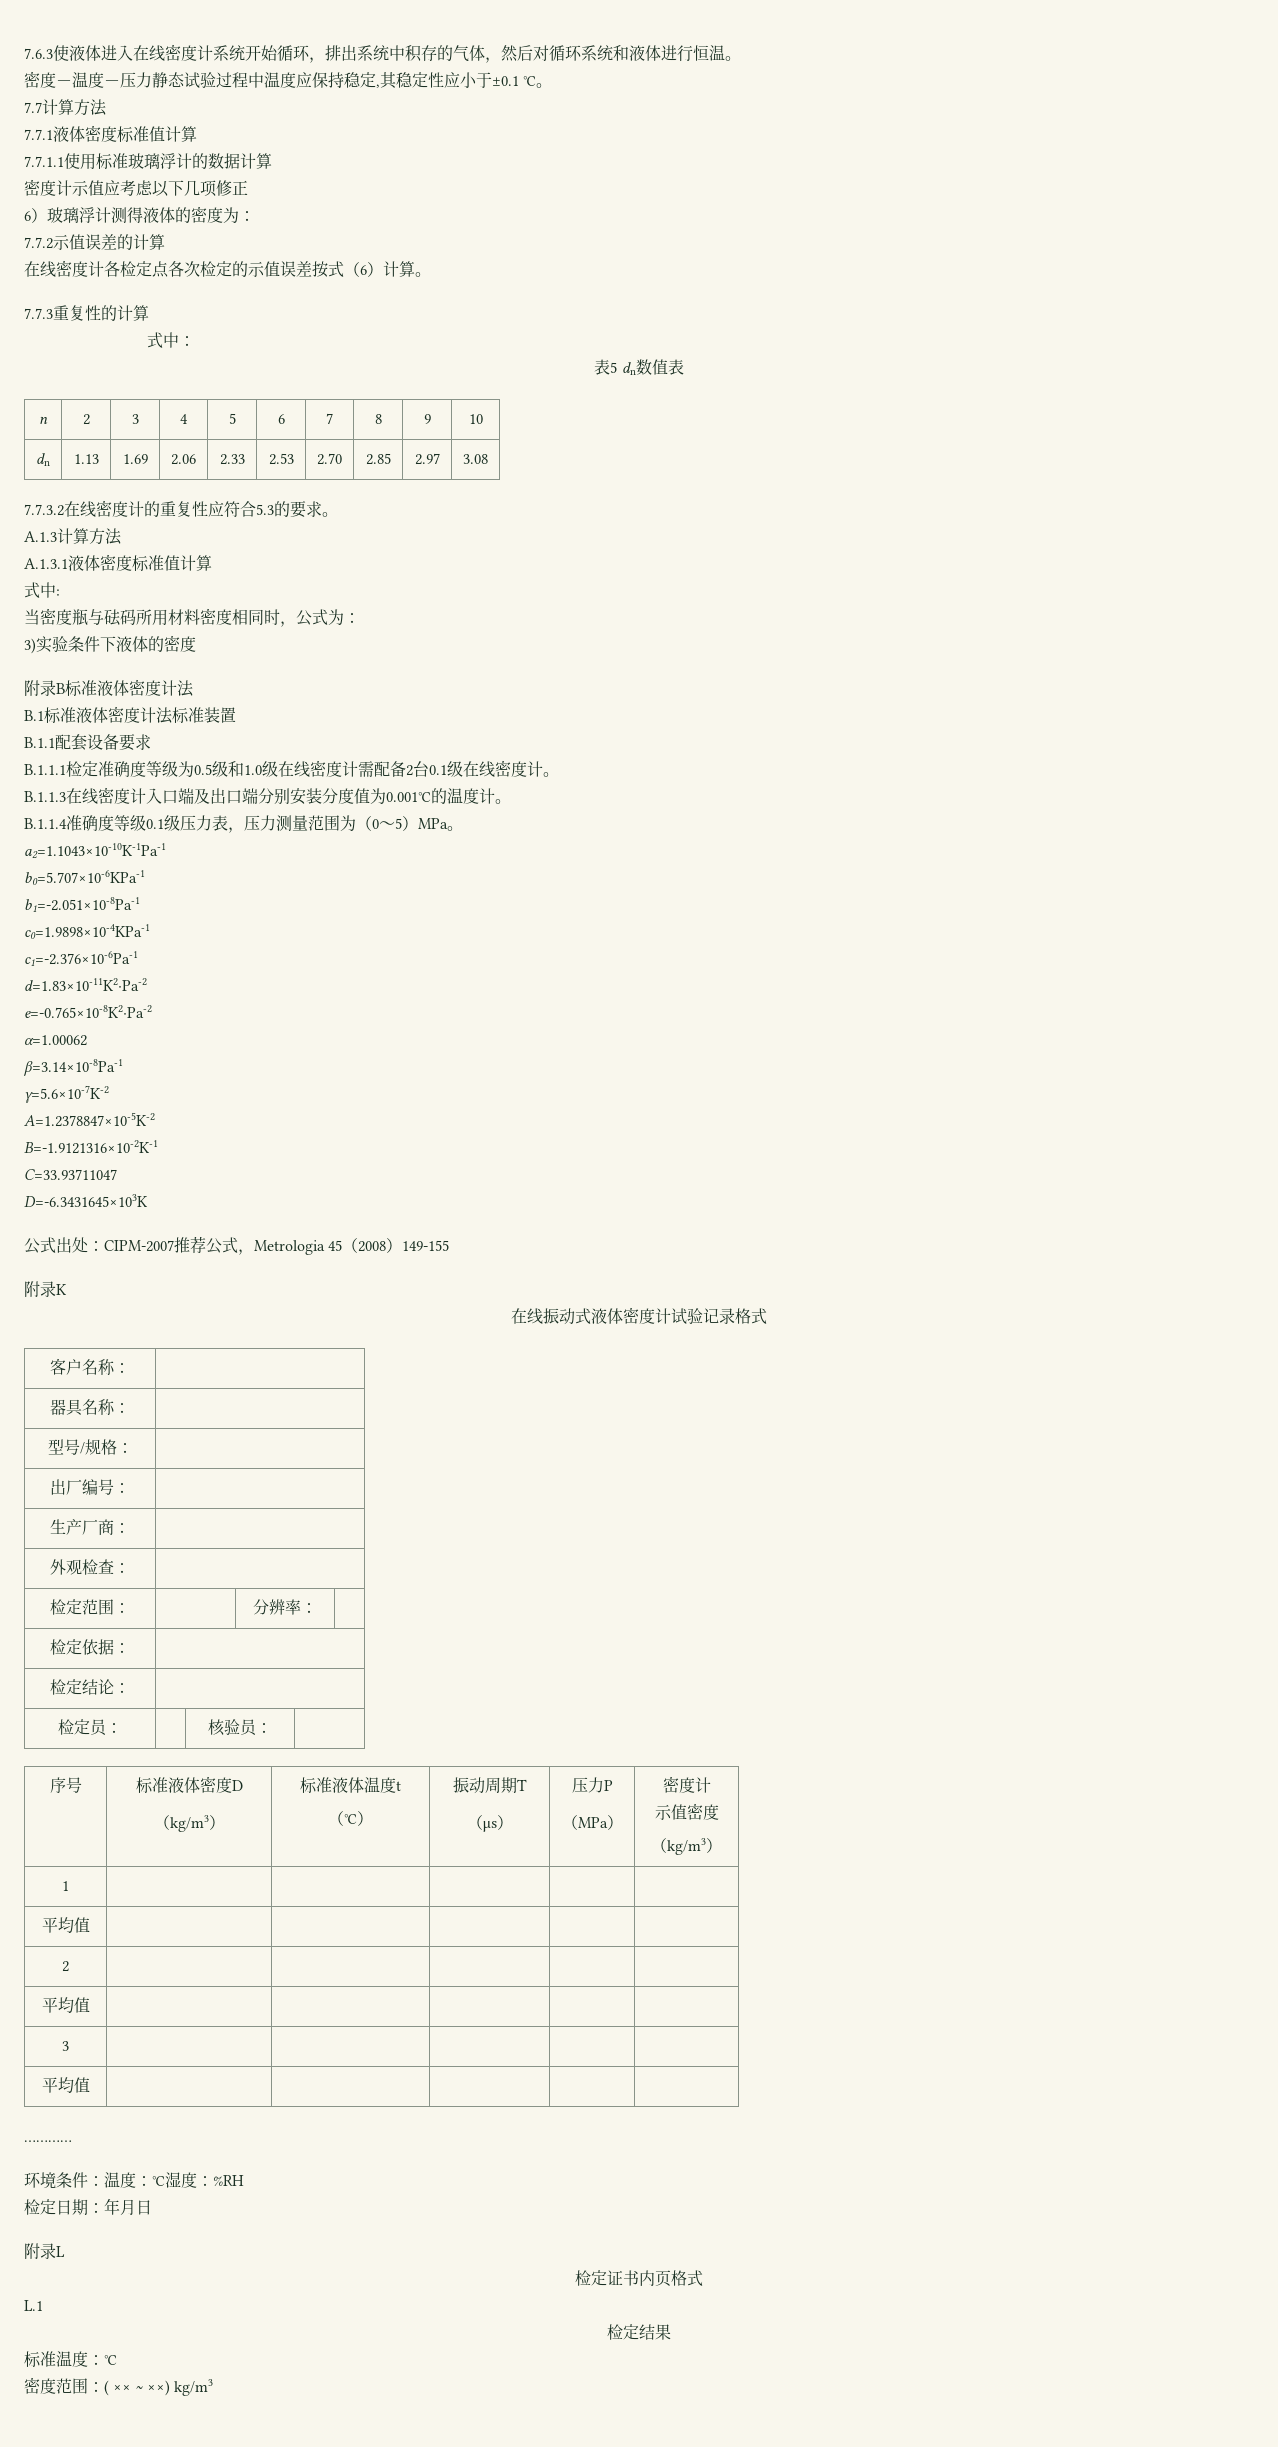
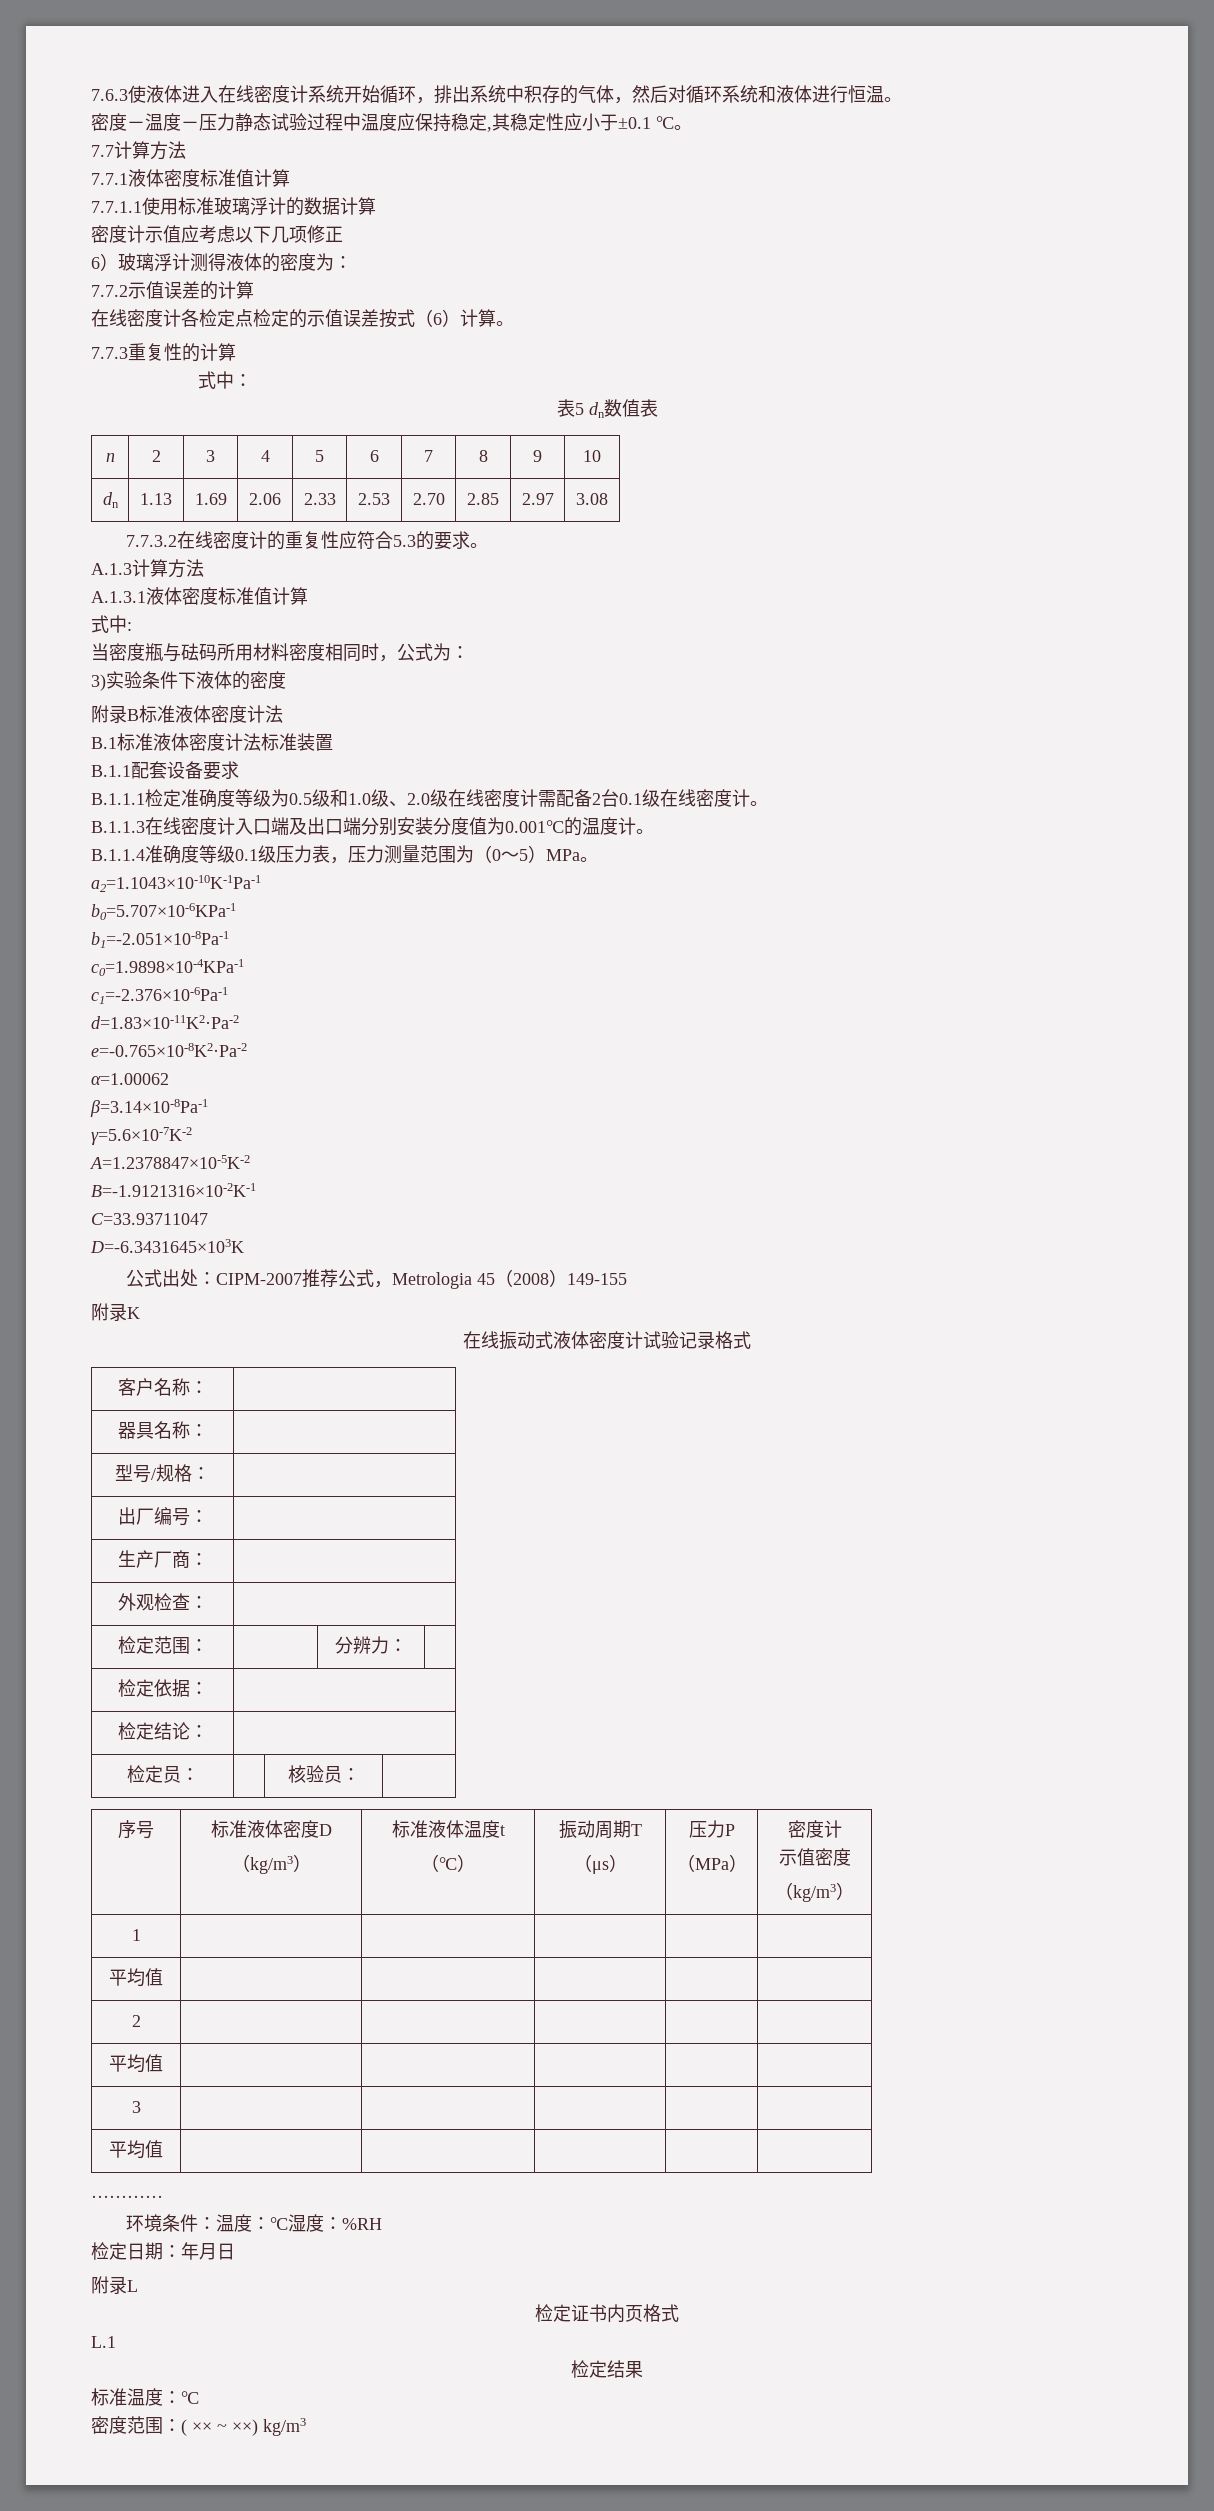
[168,261,200,277] 各次 -> (253, 318) none
(278, 769) none -> [389,789,448,807] 、2.0级
[285,1599,301,1615] 率 -> [371,1636,389,1654] 力

